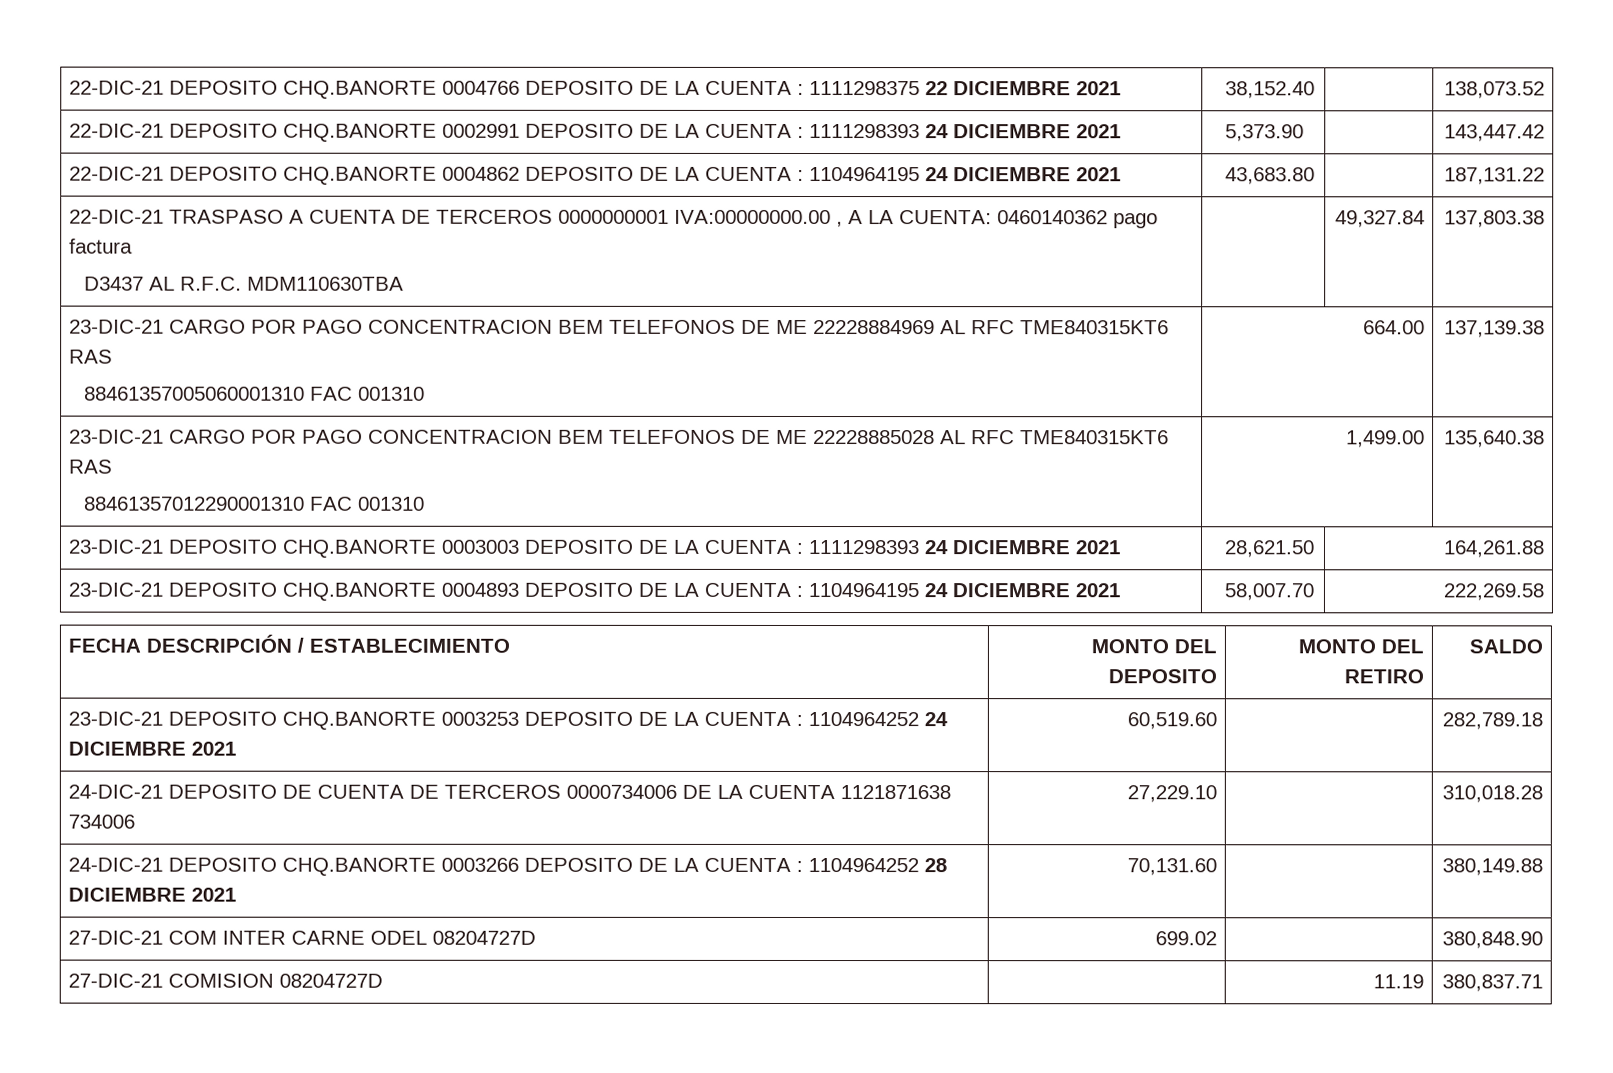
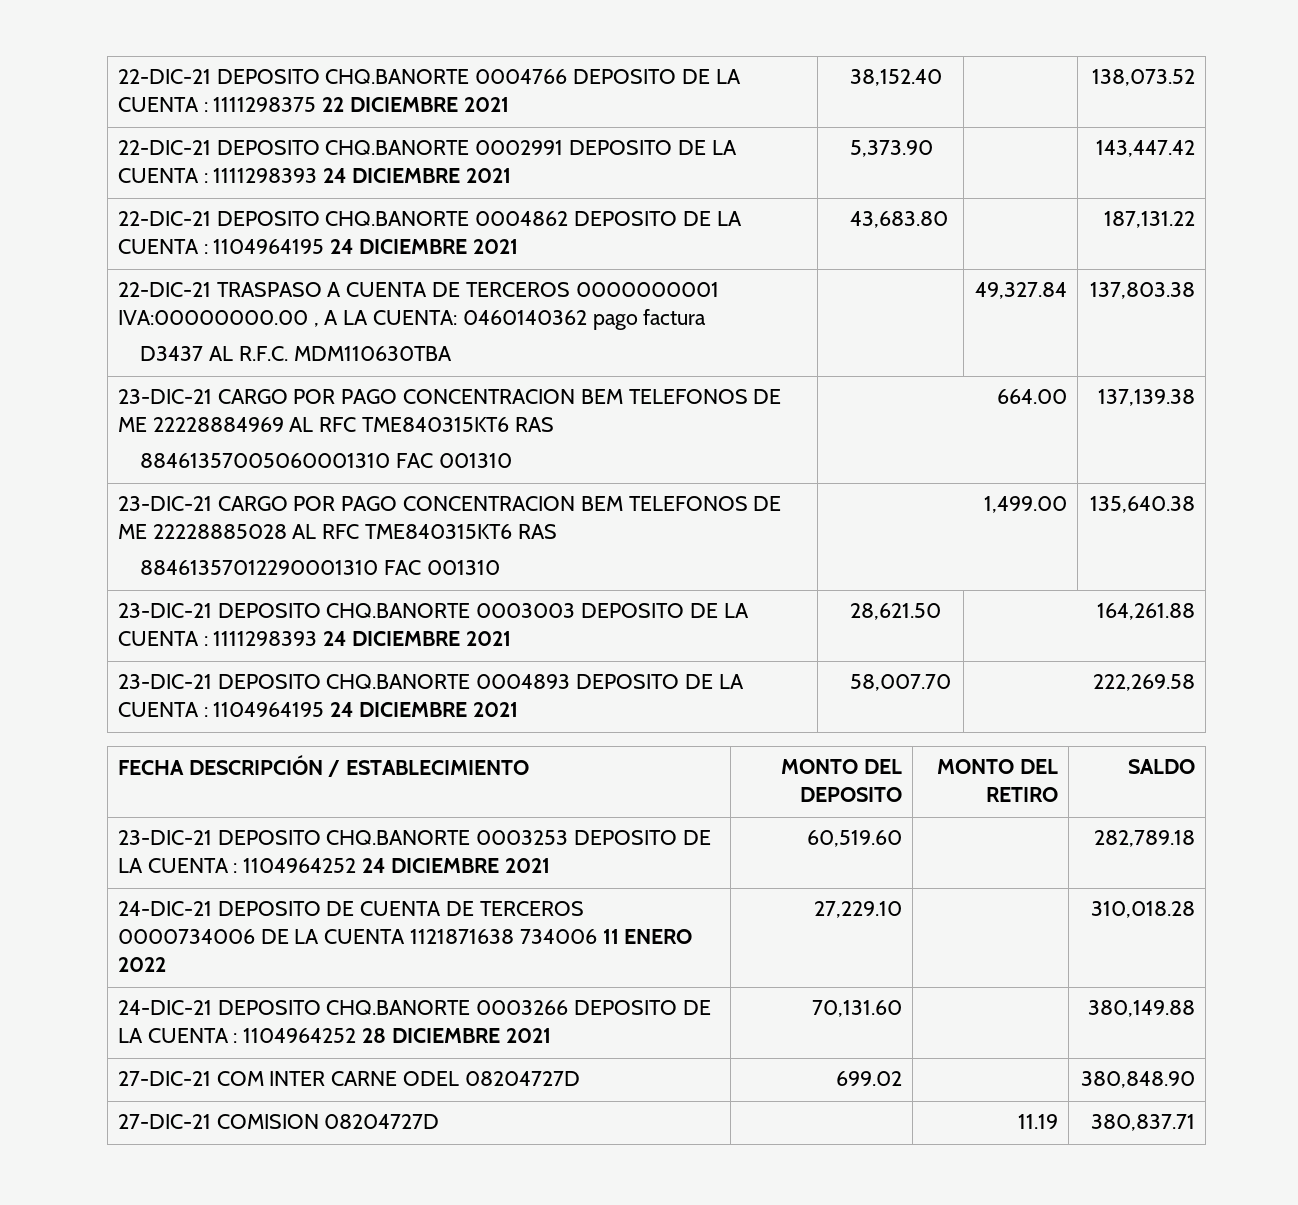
(136, 821) none -> [602,929,693,944] [117,957,166,972] 11 ENERO 2022

